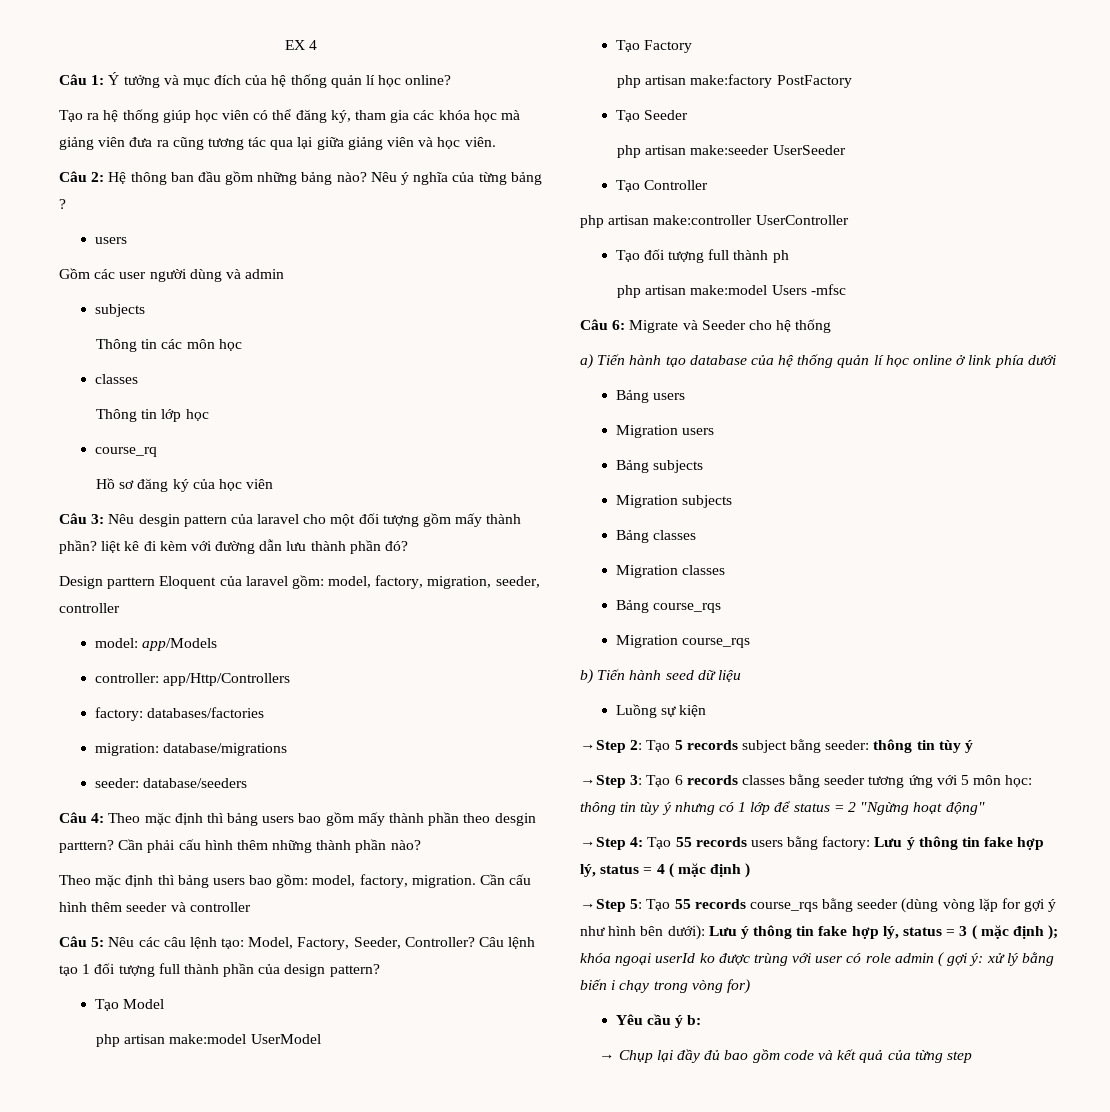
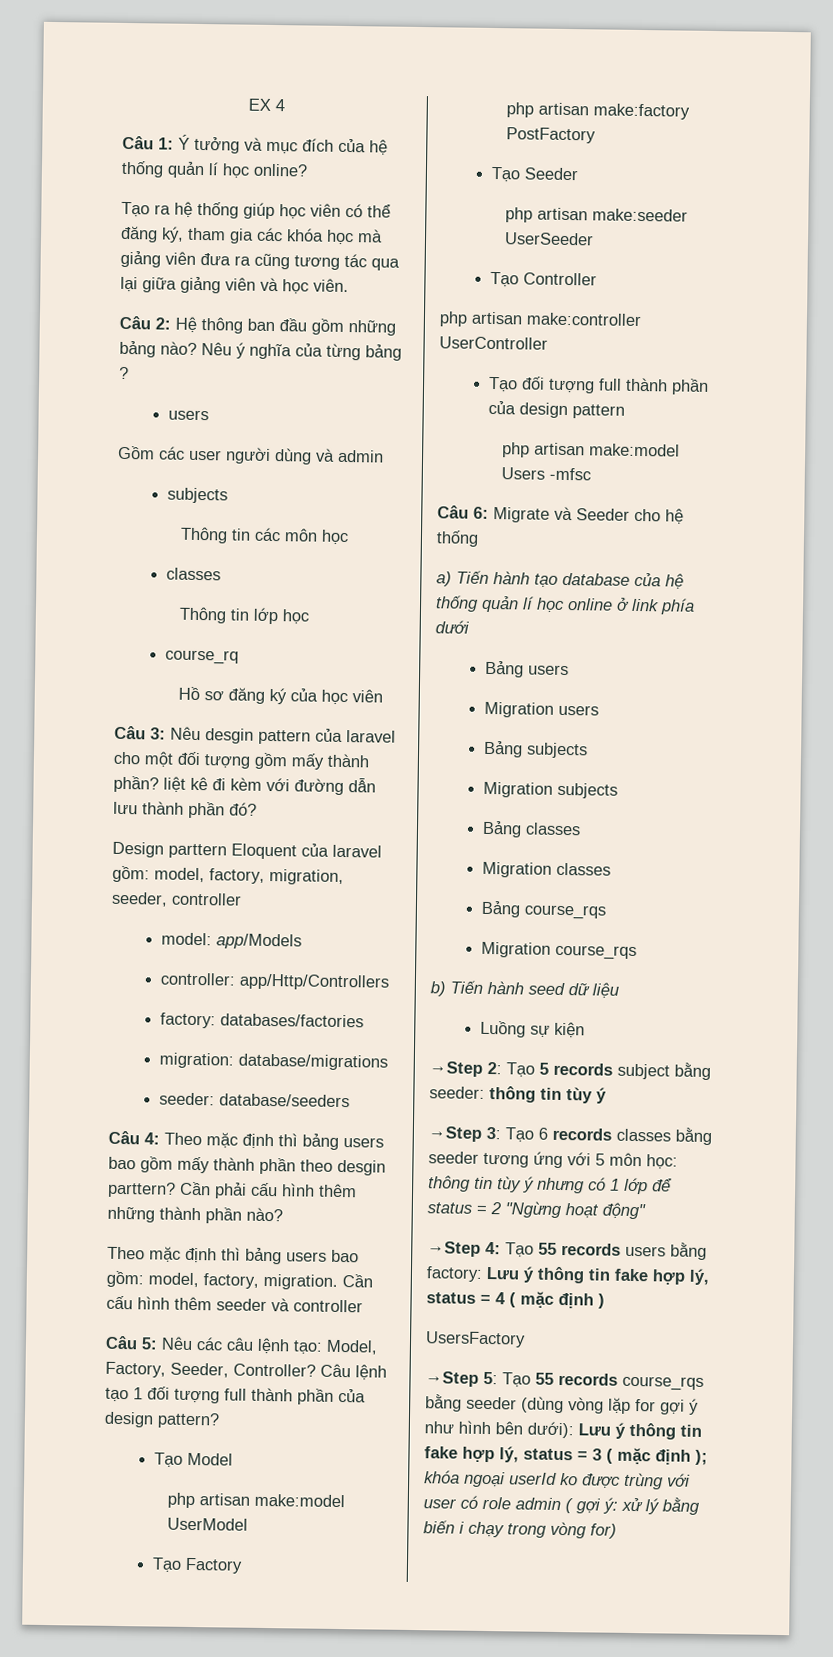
[772,250,789,263] ph -> [671,378,710,395] [488,400,626,419] phần của design pattern
(751, 870) none -> [425,1331,526,1348] // UsersFactory
[615,1014,702,1028] [598,1049,972,1063] // Yêu cầu ý b: // → Chụp lại đầy đủ bao gồm code và kết quả của từng step -> (617, 1531) none

